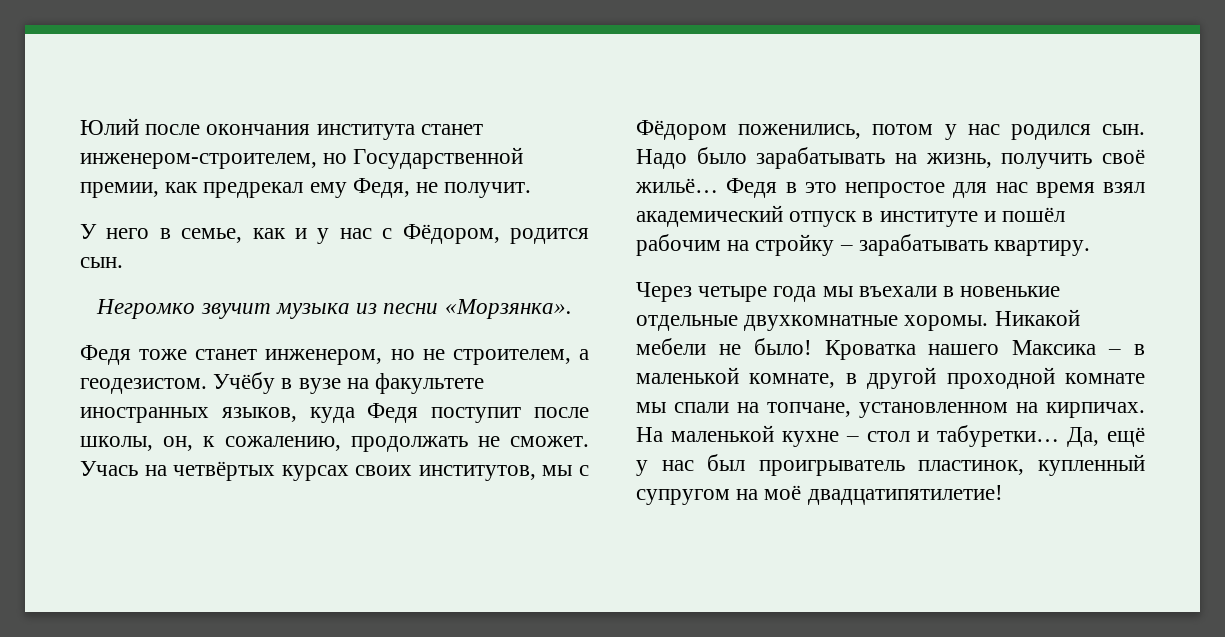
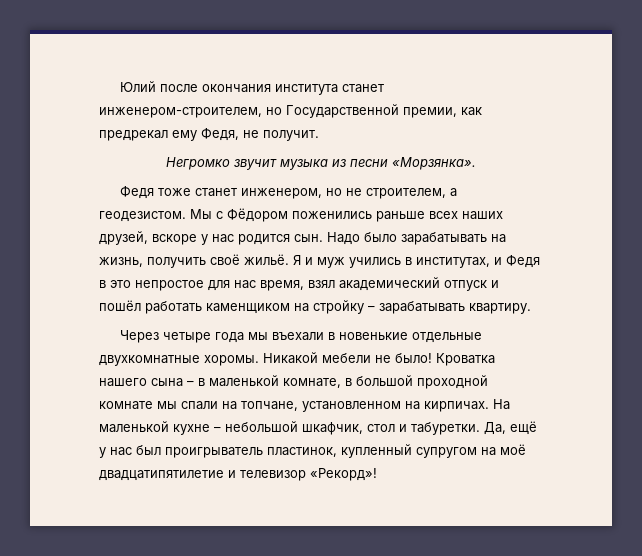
[80,224,589,244] [80,257,123,268] // У него в семье, как и у нас с Фёдором, родится сын. -> (319, 135) none
[213,372,485,394] [80,403,589,423] [80,436,589,452] [80,461,589,481] [636,120,1091,140] Учёбу в вузе на факультете иностранных языков, куда Федя поступит после школы, он, к сожалению, продолжать не сможет. Учась на четвёртых курсах своих институтов, мы с Фёдором поженились, потом у нас родился -> [190,208,503,222] [99,231,290,245] Мы с Фёдором поженились раньше всех наших друзей, вскоре у нас родится
[635,178,718,193] жильё… -> [244,254,502,268] жильё. Я и муж учились в институтах, и
[1035,182,1095,198] время -> [260,280,304,291] время,
[862,207,1066,227] [636,234,721,256] в институте и пошёл рабочим -> [491,280,499,288] [99,300,290,314] и пошёл работать каменщиком
[1012,340,1097,355] Максика -> [151,378,183,387] сына
[867,367,937,389] другой -> [356,375,413,386] большой
(859, 439) none -> [225,421,363,435] небольшой шкафчик,
[937,425,1060,447] табуретки… -> [411,422,480,435] табуретки.
[807,485,1003,505] двадцатипятилетие! -> [99,468,377,481] двадцатипятилетие и телевизор «Рекорд»!

